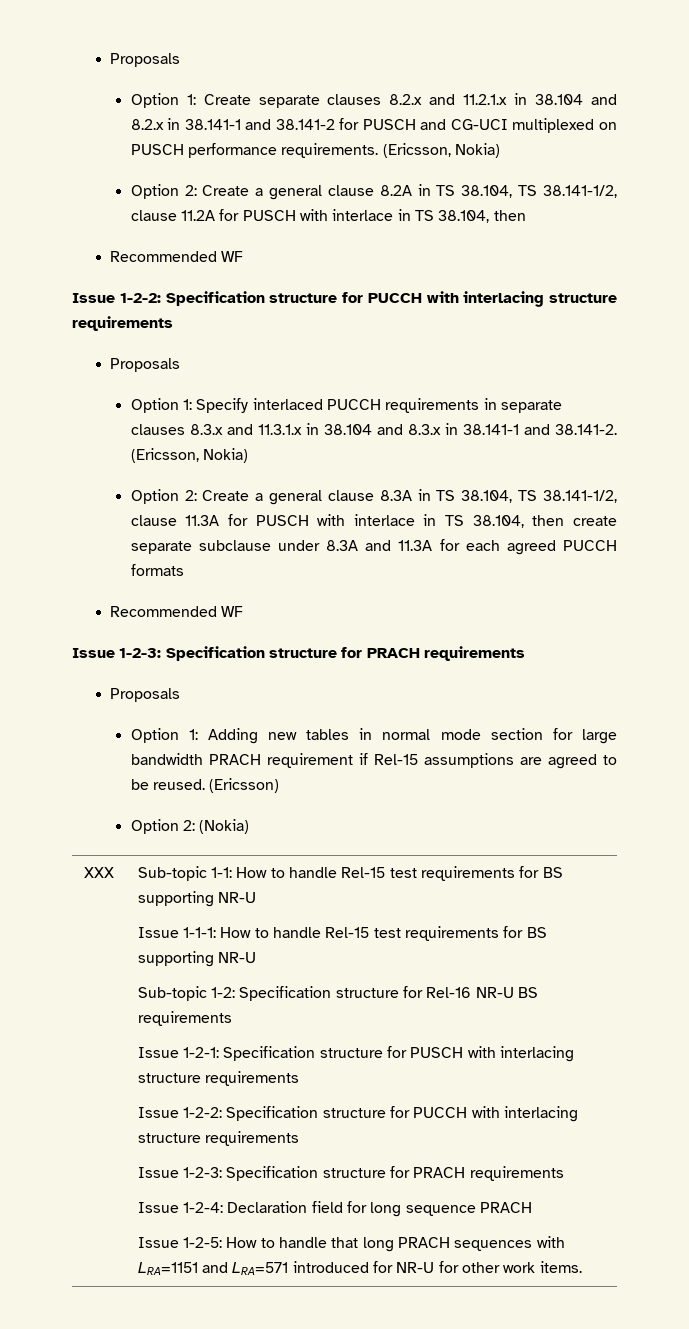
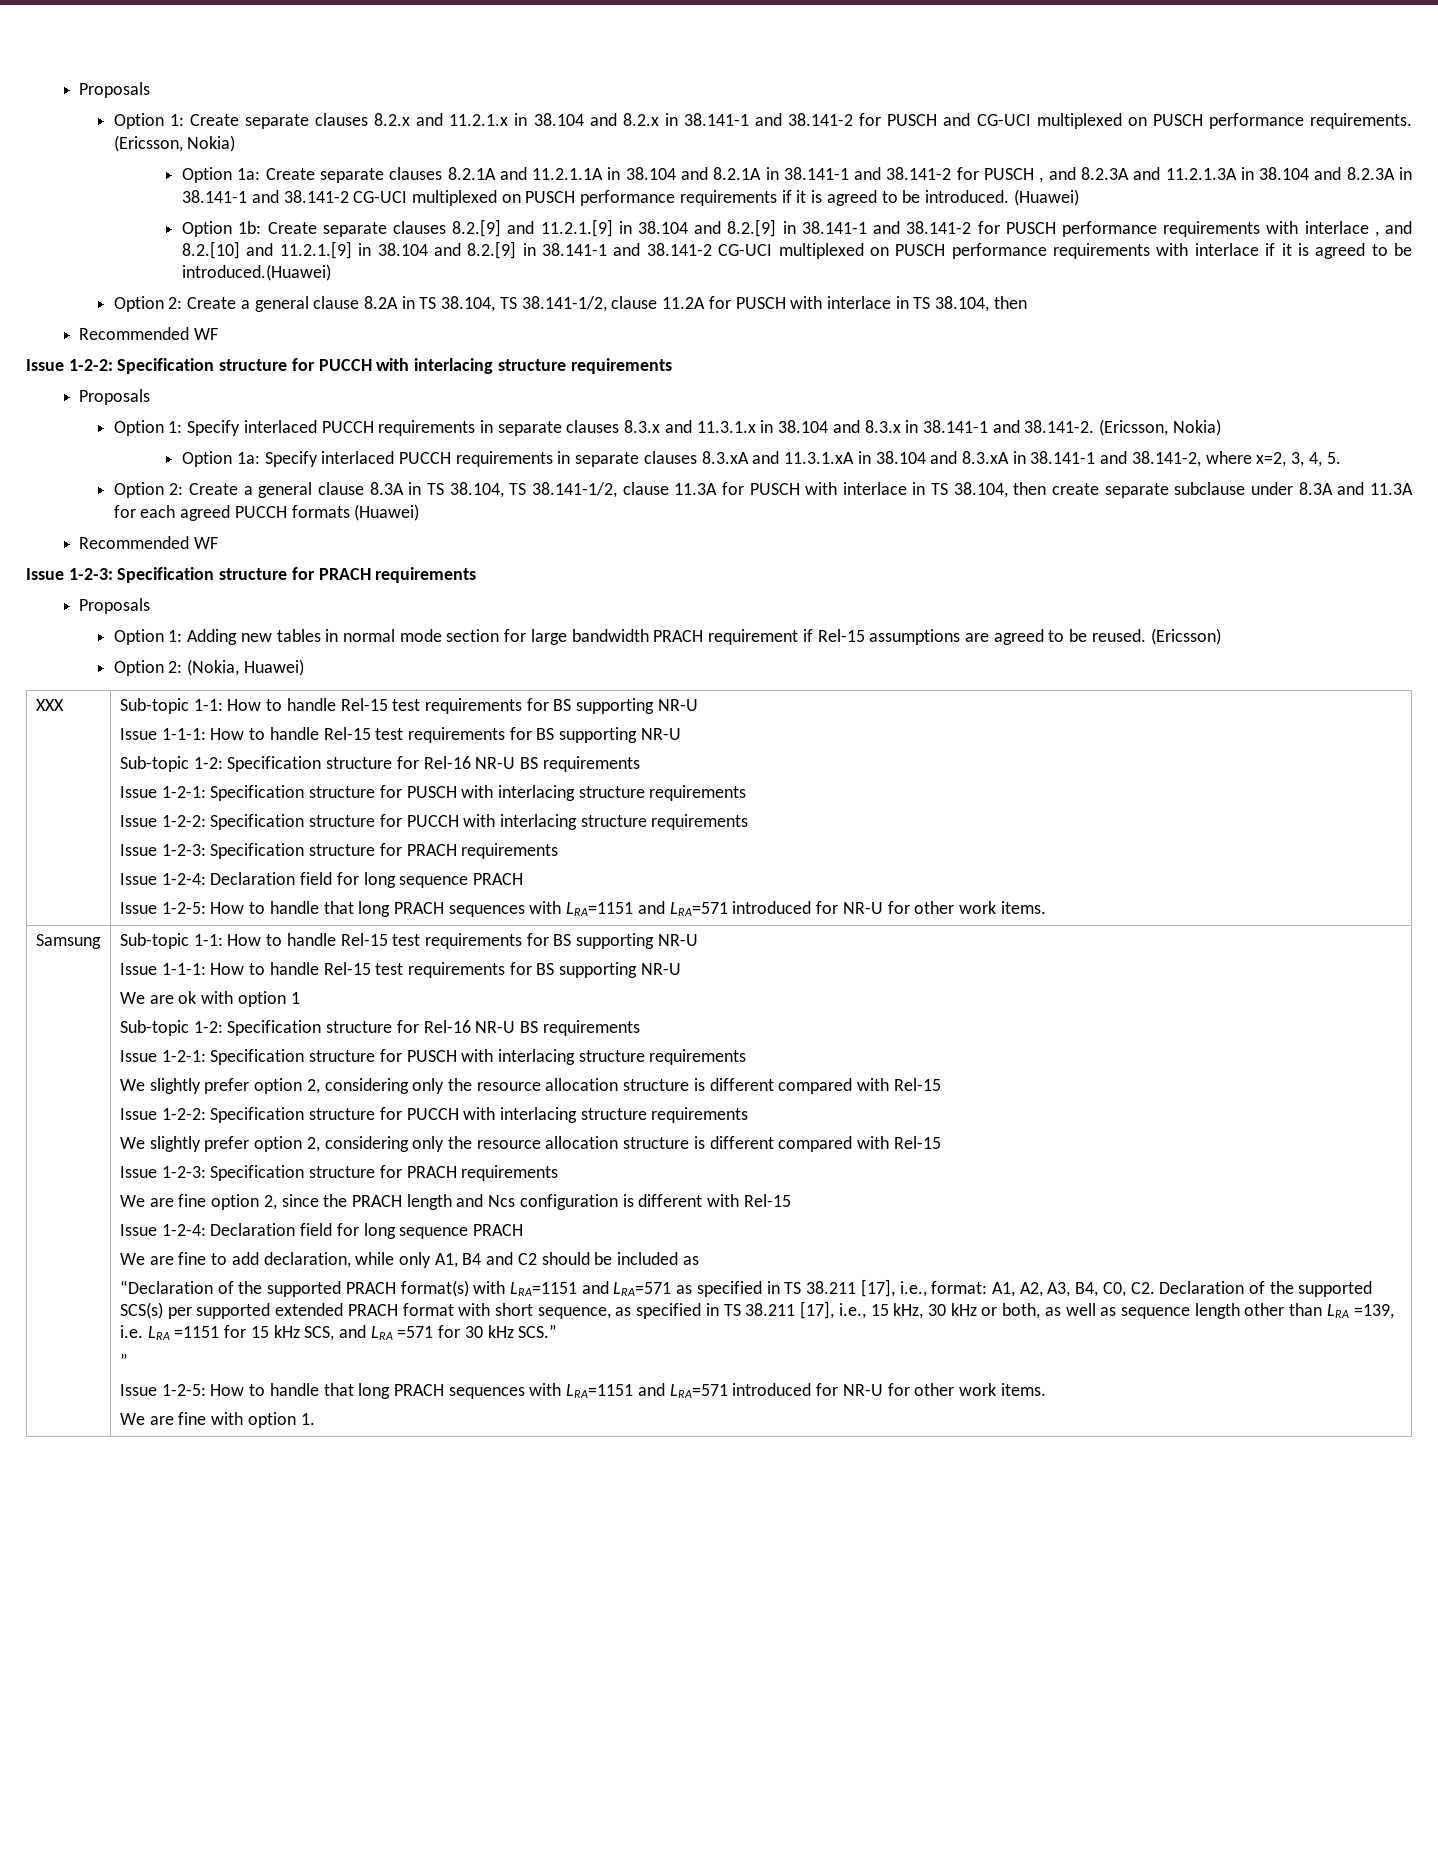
(501, 150) none -> [182,167,1413,183] [182,189,1079,206] [182,219,1412,237] [182,241,1412,259] [182,264,332,281] // Option 1a: Create separate clauses 8.2.1A and 11.2.1.1A in 38.104 and 8.2.1A in 38.141-1 and 38.141-2 for PUSCH , and 8.2.3A and 11.2.1.3A in 38.104 and 8.2.3A in 38.141-1 and 38.141-2 CG-UCI multiplexed on PUSCH performance requirements if it is agreed to be introduced. (Huawei) // Option 1b: Create separate clauses 8.2.[9] and 11.2.1.[9] in 38.104 and 8.2.[9] in 38.141-1 and 38.141-2 for PUSCH performance requirements with interlace , and 8.2.[10] and 11.2.1.[9] in 38.104 and 8.2.[9] in 38.141-1 and 38.141-2 CG-UCI multiplexed on PUSCH performance requirements with interlace if it is agreed to be introduced.(Huawei)
(249, 455) none -> [182,451,1341,467] // Option 1a: Specify interlaced PUCCH requirements in separate clauses 8.3.xA and 11.3.1.xA in 38.104 and 8.3.xA in 38.141-1 and 38.141-2, where x=2, 3, 4, 5.
(184, 570) none -> [354,504,420,521] (Huawei)
[199,819,250,834] (Nokia) -> [187,659,304,676] (Nokia, Huawei)
(582, 1267) none -> [35,934,101,949] [119,933,698,949] [119,962,681,978] [119,991,300,1007] [119,1020,640,1036] [119,1049,747,1065] [119,1078,941,1094] [119,1107,749,1123] [119,1136,941,1152] [119,1165,559,1181] [119,1194,791,1210] [119,1223,523,1239] [119,1252,699,1268] [119,1279,1373,1297] [119,1301,1394,1319] [119,1324,558,1341] [119,1353,128,1367] [119,1383,1046,1399] [119,1412,315,1428] // Samsung | Sub-topic 1-1: How to handle Rel-15 test requirements for BS supporting NR-U // Issue 1-1-1: How to handle Rel-15 test requirements for BS supporting NR-U // We are ok with option 1 // Sub-topic 1-2: Specification structure for Rel-16 NR-U BS requirements // Issue 1-2-1: Specification structure for PUSCH with interlacing structure requirements // We slightly prefer option 2, considering only the resource allocation structure is different compared with Rel-15 // Issue 1-2-2: Specification structure for PUCCH with interlacing structure requirements // We slightly prefer option 2, considering only the resource allocation structure is different compared with Rel-15 // Issue 1-2-3: Specification structure for PRACH requirements // We are fine option 2, since the PRACH length and Ncs configuration is different with Rel-15 // Issue 1-2-4: Declaration field for long sequence PRACH // We are fine to add declaration, while only A1, B4 and C2 should be included as // “Declaration of the supported PRACH format(s) with LRA=1151 and LRA=571 as specified in TS 38.211 [17], i.e., format: A1, A2, A3, B4, C0, C2. Declaration of the supported SCS(s) per supported extended PRACH format with short sequence, as specified in TS 38.211 [17], i.e., 15 kHz, 30 kHz or both, as well as sequence length other than LRA =139, i.e. LRA =1151 for 15 kHz SCS, and LRA =571 for 30 kHz SCS.” // ” // Issue 1-2-5: How to handle that long PRACH sequences with LRA=1151 and LRA=571 introduced for NR-U for other work items. // We are fine with option 1.

